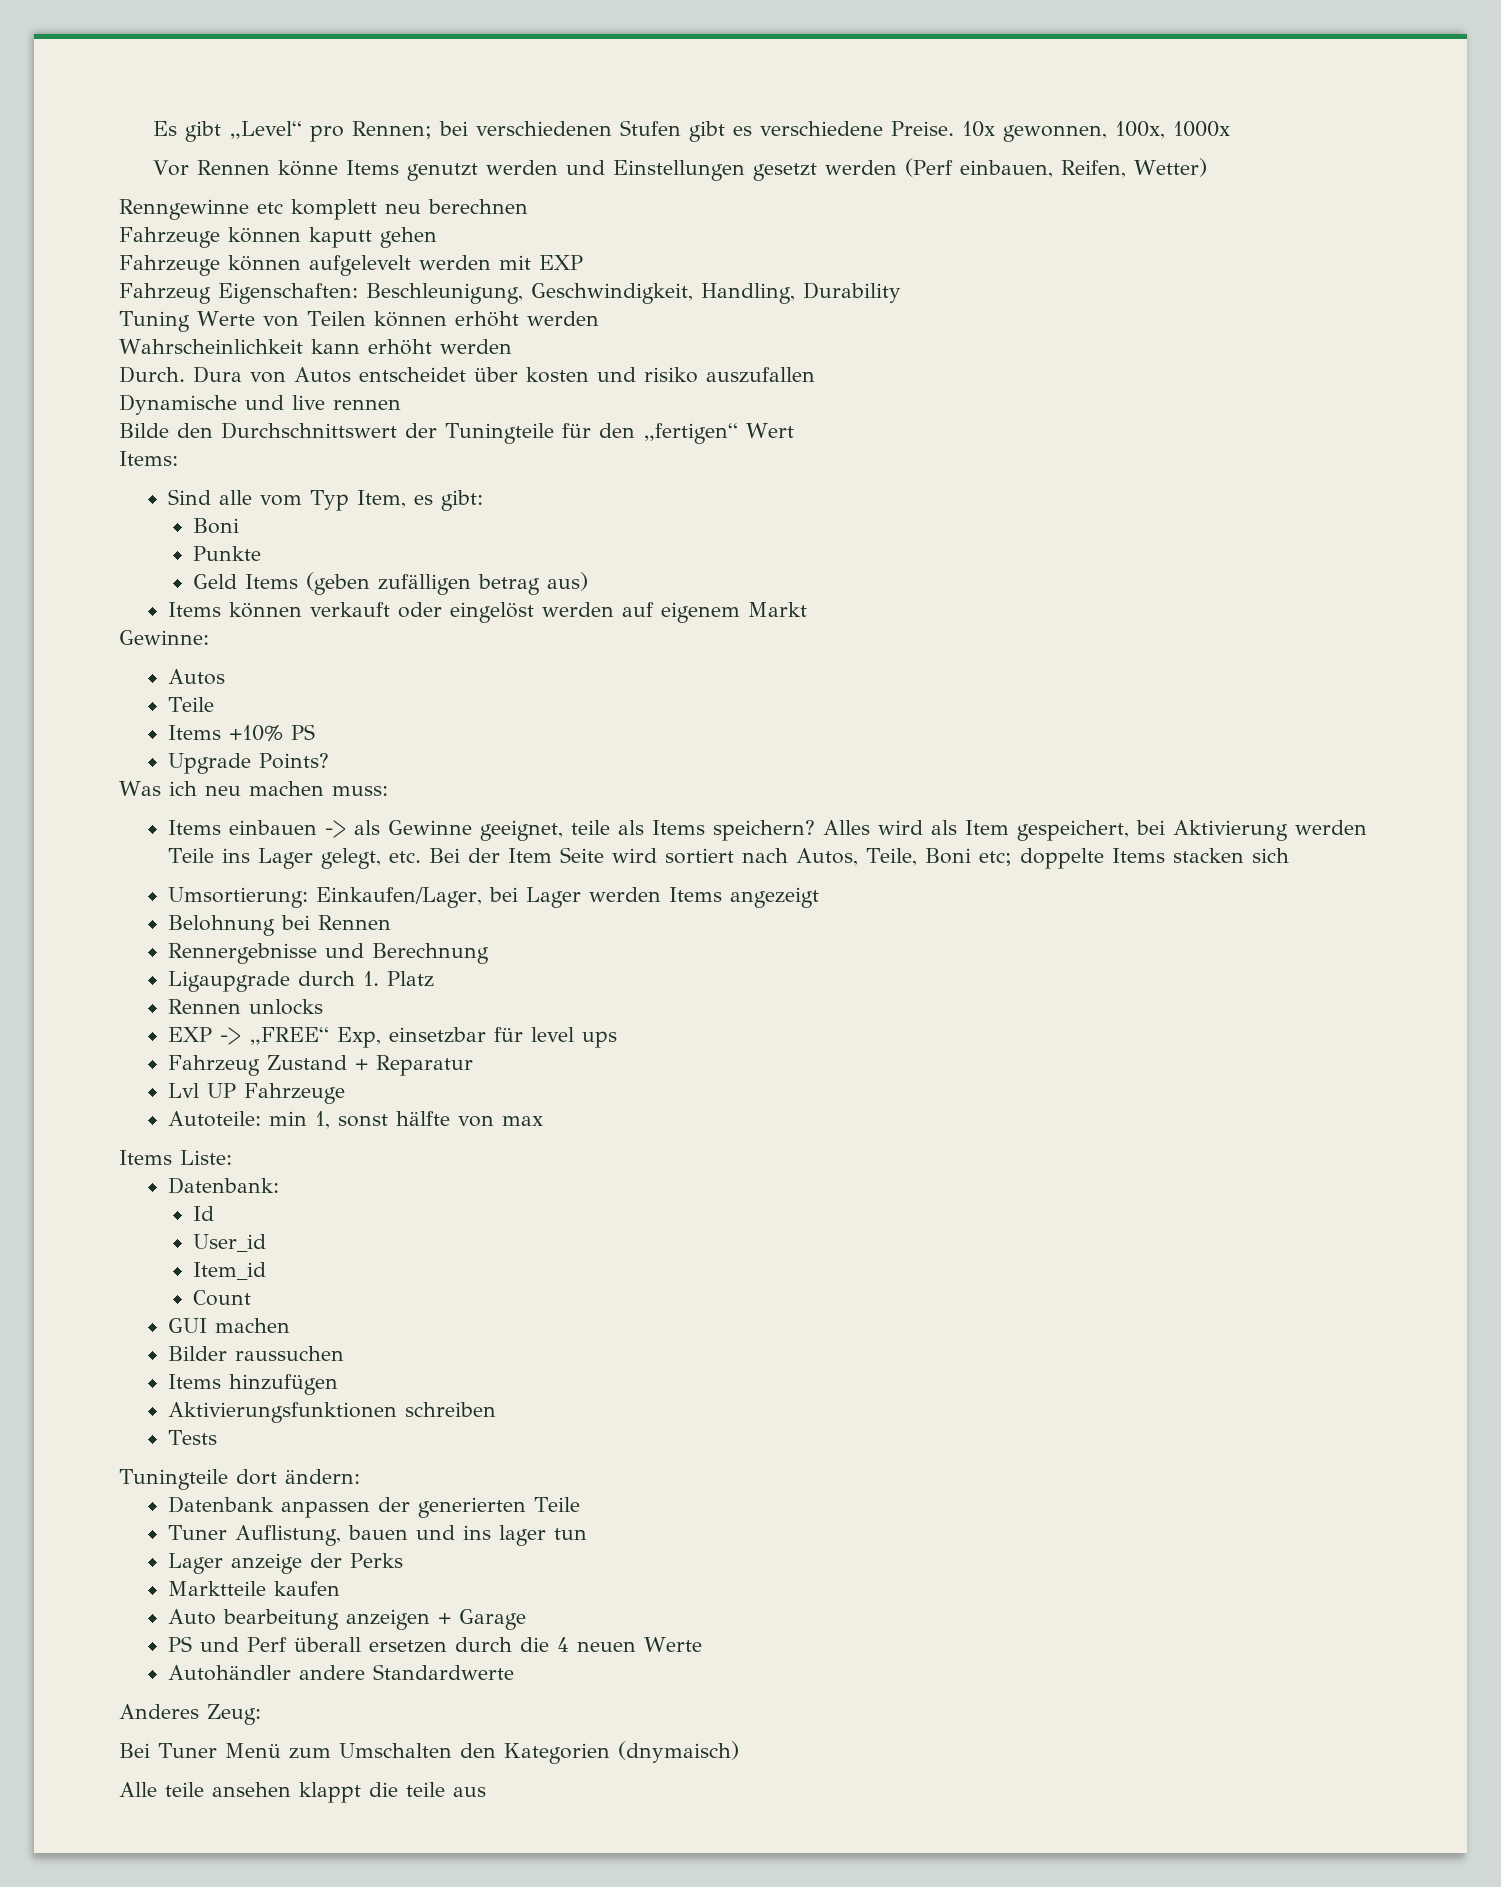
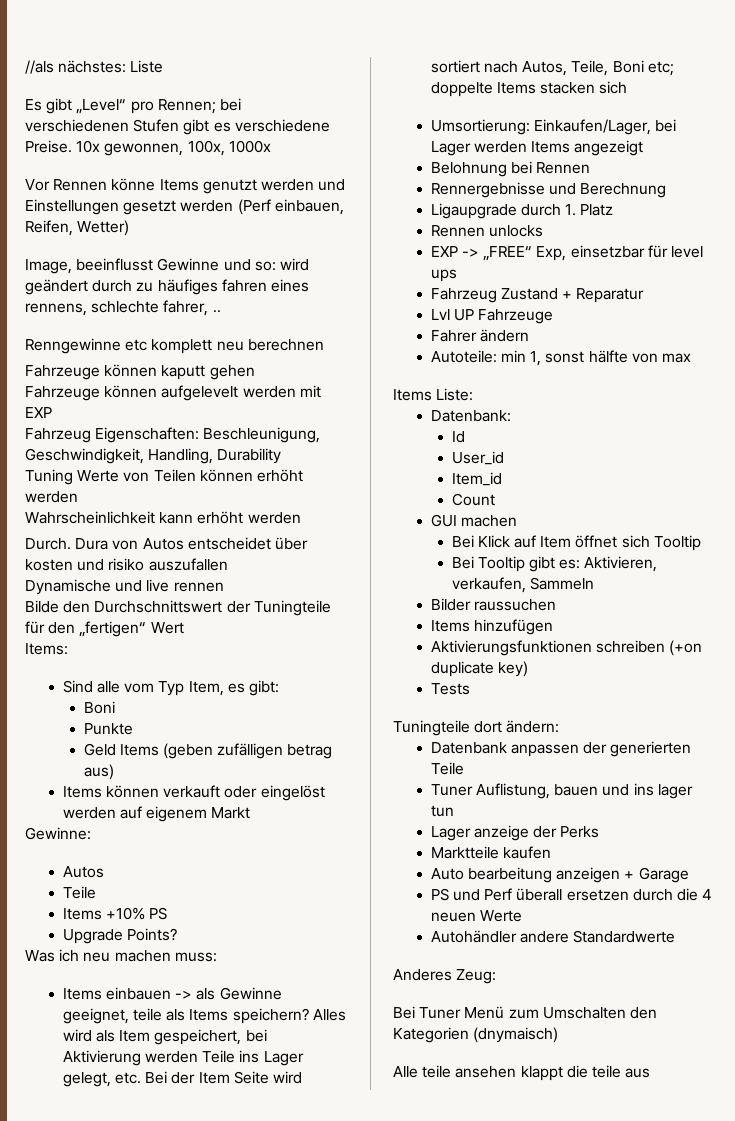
(152, 128) none -> [25,60,164,74] //als nächstes: Liste //
(1207, 167) none -> [25,258,309,274] [25,279,309,295] [25,300,221,316] // Image, beeinflusst Gewinne und so: wird geändert durch zu häufiges fahren eines rennens, schlechte fahrer, ..
(345, 1093) none -> [430,329,530,342] // Fahrer ändern
(290, 1325) none -> [451,535,701,551] [451,556,658,572] [451,577,594,593] // Bei Klick auf Item öffnet sich Tooltip // Bei Tooltip gibt es: Aktivieren, verkaufen, Sammeln
(496, 1409) none -> [669,640,703,656] [430,661,529,677] (+on duplicate key)

